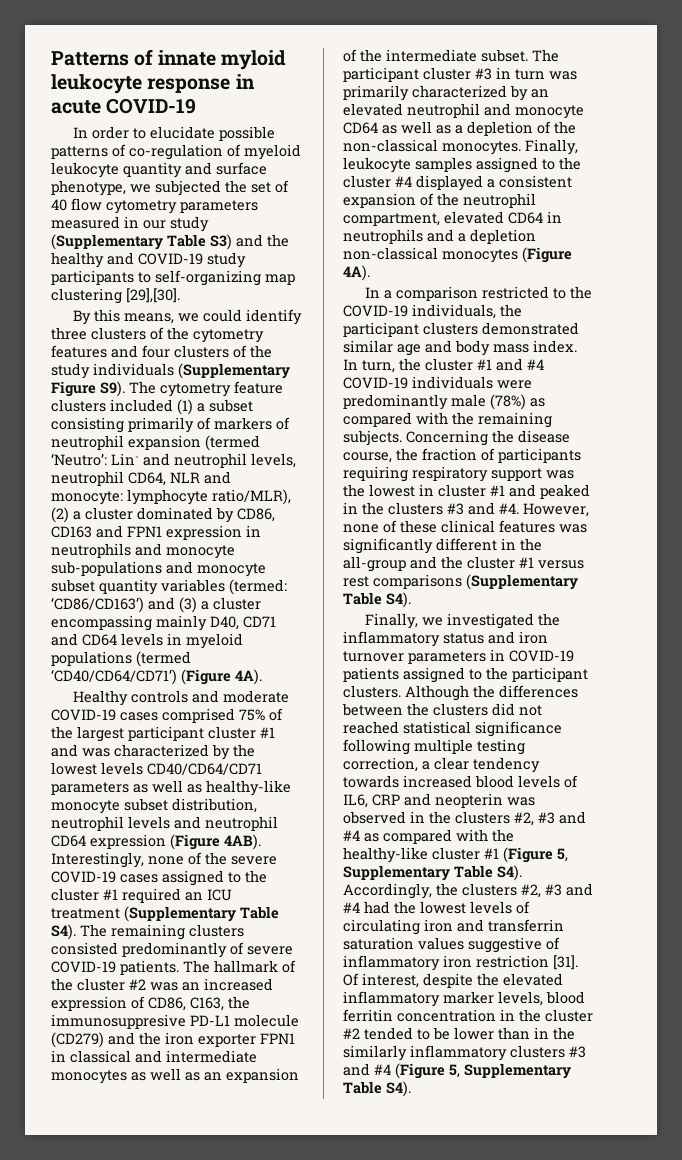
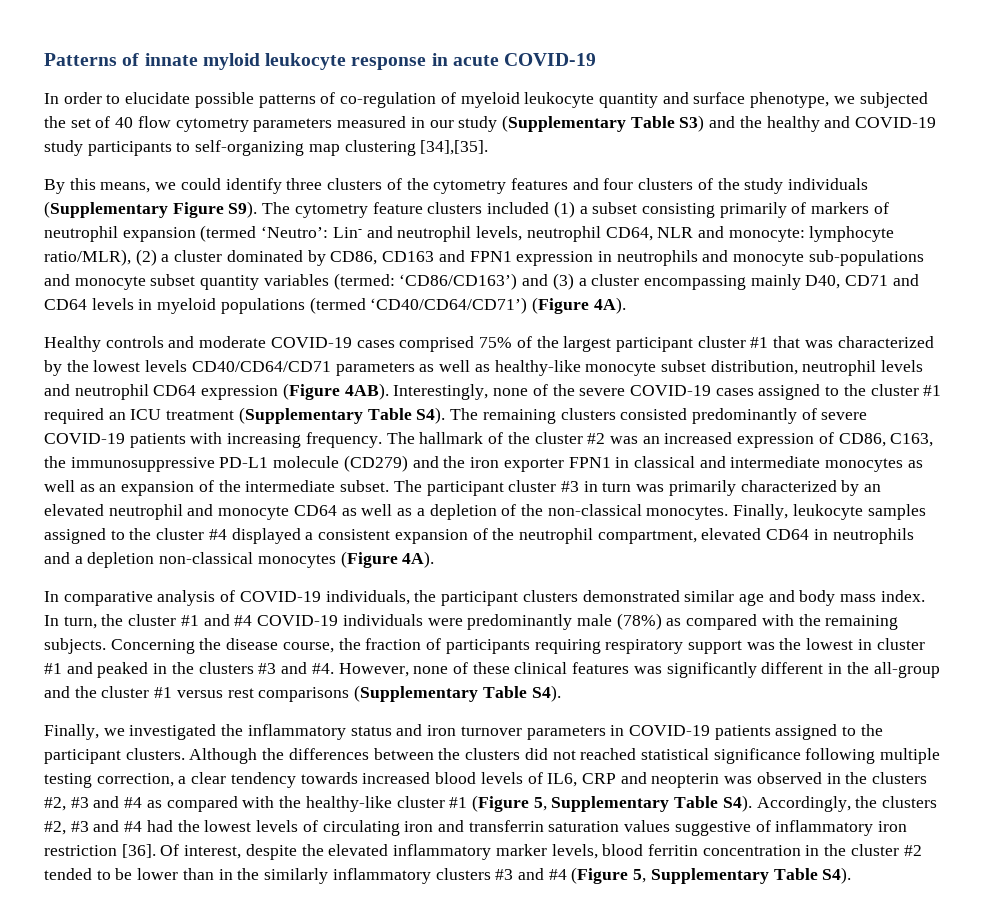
[126,288,180,303] [29],[30]. -> [420,140,489,155] [34],[35].
[51,744,78,757] and -> [773,336,801,348] that
[120,960,179,975] patients. -> [129,432,382,448] patients with increasing frequency.
[51,1014,186,1029] immunosuppresive -> [70,457,215,472] immunosuppressive
[383,286,592,301] a comparison restricted to the -> [63,590,236,606] comparative analysis of
[553,955,578,970] [31]. -> [121,844,156,858] [36].

